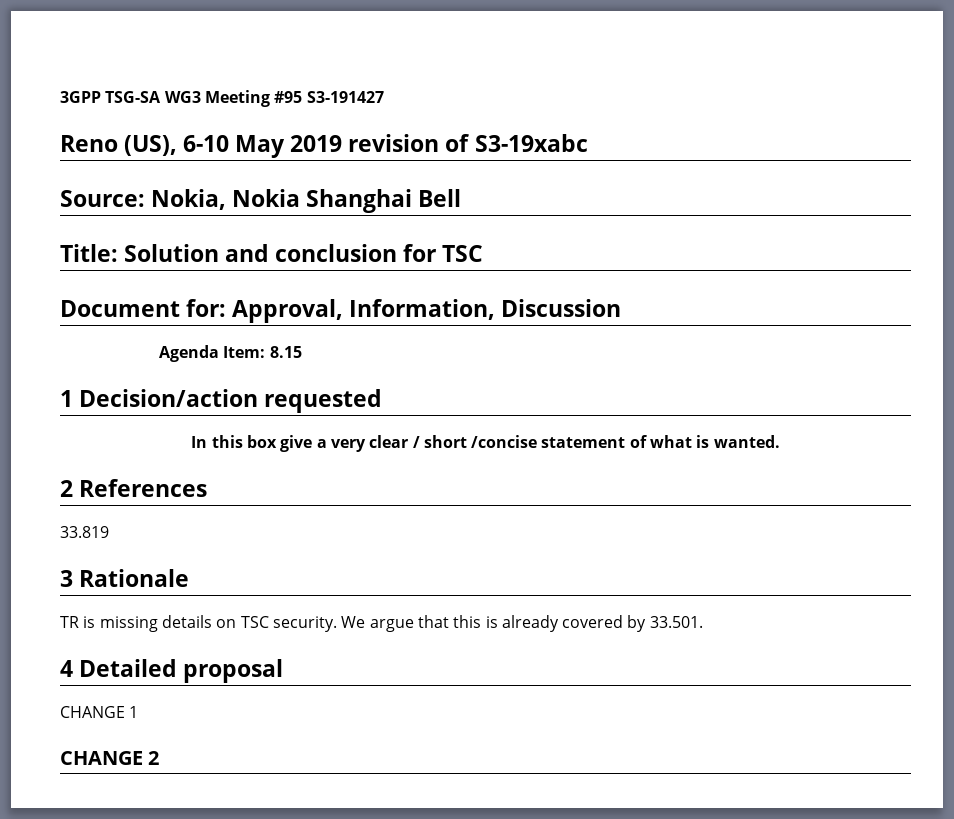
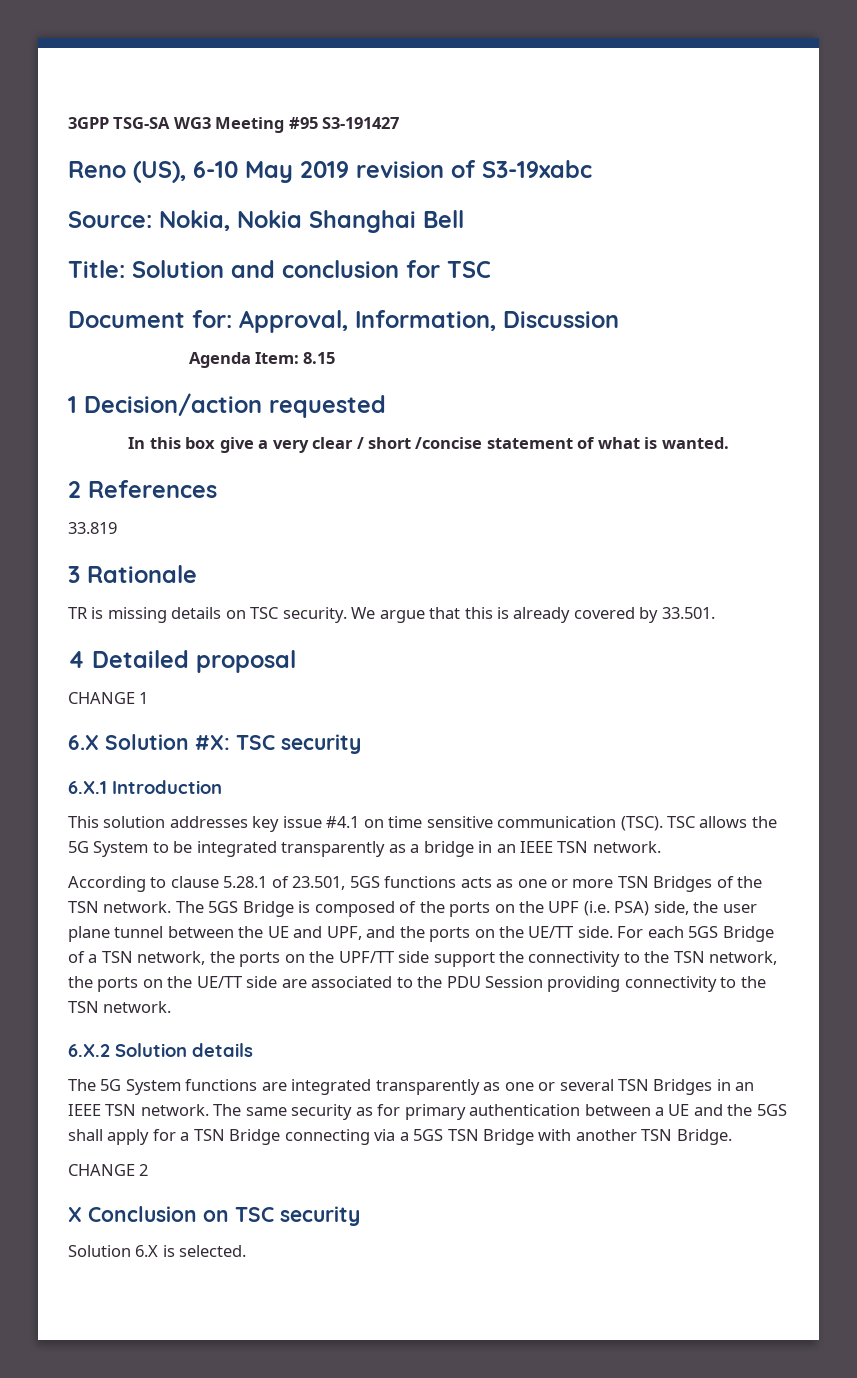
[60,751,160,765] CHANGE 2 -> [68,734,361,754] [68,780,222,794] [68,816,777,832] [68,841,661,857] [68,876,763,892] [68,901,757,917] [68,926,774,942] [68,951,778,967] [68,976,766,992] [68,1001,172,1013] [68,1043,253,1057] [68,1079,755,1095] [68,1104,787,1120] [68,1129,732,1145] [68,1164,149,1176] [68,1206,360,1226] [68,1245,247,1257] 6.X Solution #X: TSC security // 6.X.1 Introduction // This solution addresses key issue #4.1 on time sensitive communication (TSC). TSC allows the 5G System to be integrated transparently as a bridge in an IEEE TSN network. // According to clause 5.28.1 of 23.501, 5GS functions acts as one or more TSN Bridges of the TSN network. The 5GS Bridge is composed of the ports on the UPF (i.e. PSA) side, the user plane tunnel between the UE and UPF, and the ports on the UE/TT side. For each 5GS Bridge of a TSN network, the ports on the UPF/TT side support the connectivity to the TSN network, the ports on the UE/TT side are associated to the PDU Session providing connectivity to the TSN network. // 6.X.2 Solution details // The 5G System functions are integrated transparently as one or several TSN Bridges in an IEEE TSN network. The same security as for primary authentication between a UE and the 5GS shall apply for a TSN Bridge connecting via a 5GS TSN Bridge with another TSN Bridge. // CHANGE 2 // X Conclusion on TSC security // Solution 6.X is selected.

